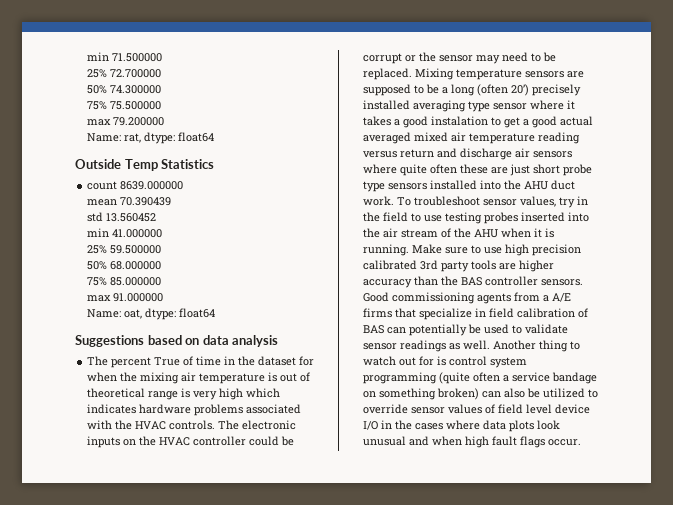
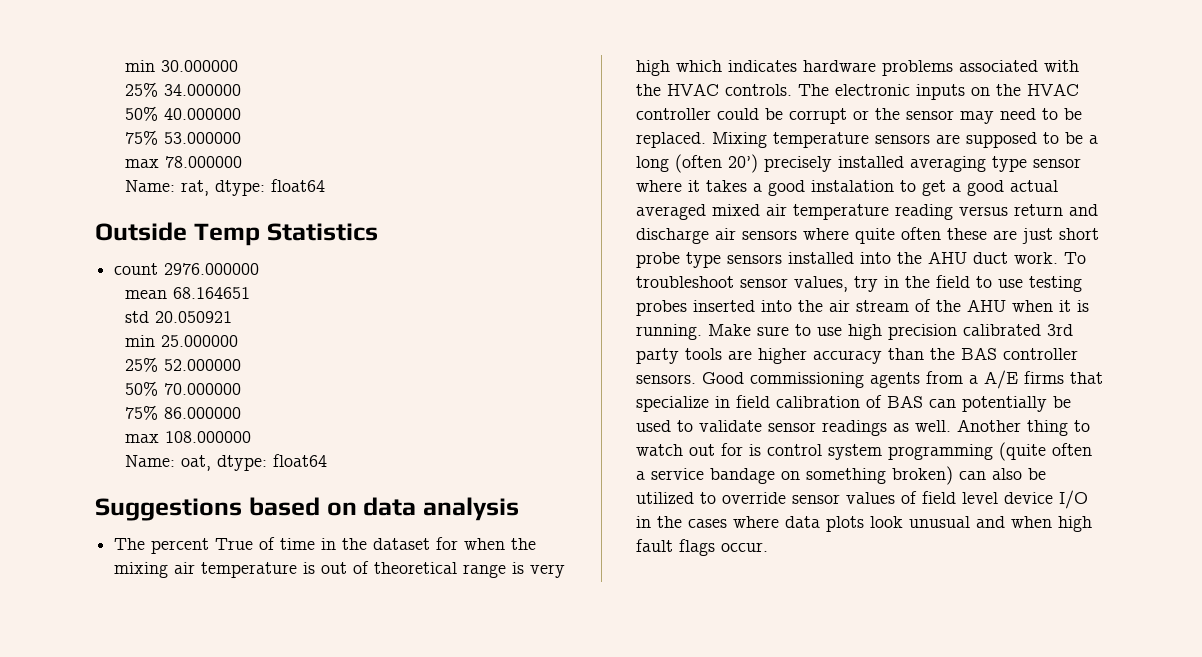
[87,52,163,62] [87,69,162,78] [87,85,162,94] [87,101,162,110] [87,117,165,126] min 71.500000 // 25% 72.700000 // 50% 74.300000 // 75% 75.500000 // max 79.200000 -> [125,60,239,72] [125,82,242,97] [125,106,242,121] [125,130,242,145] [125,156,243,168] min 30.000000 // 25% 34.000000 // 50% 40.000000 // 75% 53.000000 // max 78.000000
[120,181,184,190] 8639.000000 -> [164,263,260,275] 2976.000000
[120,197,172,206] 70.390439 -> [173,287,251,299] 68.164651
[106,213,157,222] [87,228,163,238] [87,245,162,254] [87,261,162,270] [87,277,162,286] [87,293,164,302] 13.560452 // min 41.000000 // 25% 59.500000 // 50% 68.000000 // 75% 85.000000 // max 91.000000 -> [155,311,233,323] [125,335,239,347] [125,357,242,372] [125,381,242,396] [125,405,242,420] [125,431,252,443] 20.050921 // min 25.000000 // 25% 52.000000 // 50% 70.000000 // 75% 86.000000 // max 108.000000

